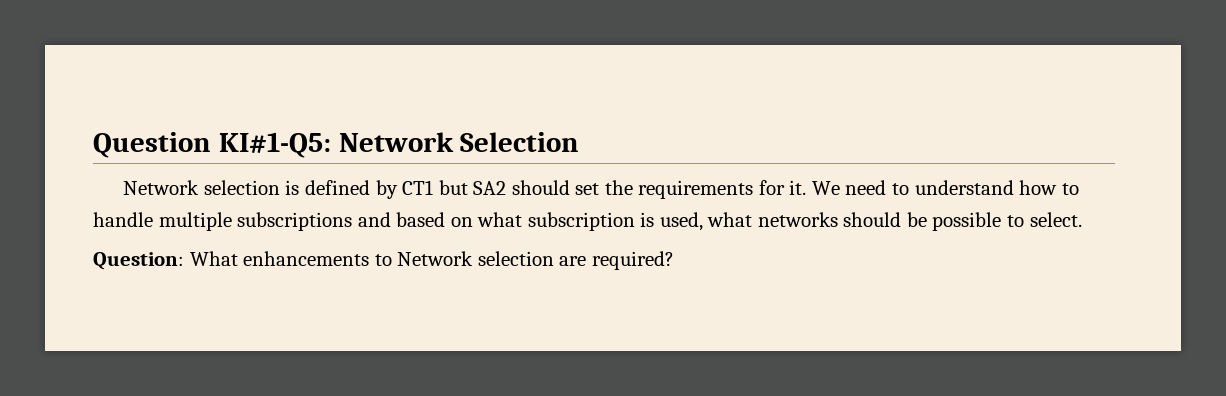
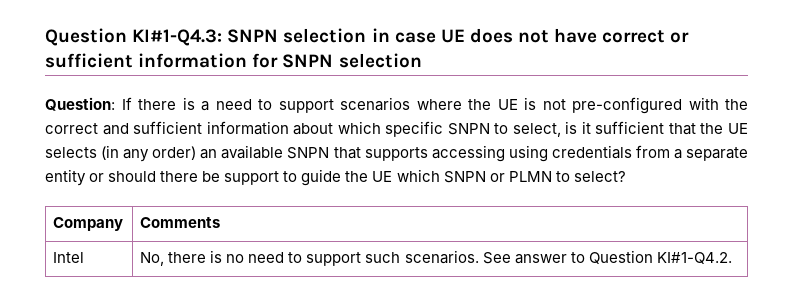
[93,132,580,158] [123,180,1079,199] [93,212,1082,231] [93,251,674,270] Question KI#1-Q5: Network Selection // Network selection is defined by CT1 but SA2 should set the requirements for it. We need to understand how to handle multiple subscriptions and based on what subscription is used, what networks should be possible to select. // Question: What enhancements to Network selection are required? -> [45,28,690,46] [45,53,422,68] [45,97,748,114] [45,121,748,137] [45,145,748,162] [45,169,626,186] [53,217,124,231] [140,217,221,228] [53,252,85,263] [140,250,732,266] Question KI#1-Q4.3: SNPN selection in case UE does not have correct or sufficient information for SNPN selection // Question: If there is a need to support scenarios where the UE is not pre-configured with the correct and sufficient information about which specific SNPN to select, is it sufficient that the UE selects (in any order) an available SNPN that supports accessing using credentials from a separate entity or should there be support to guide the UE which SNPN or PLMN to select? // Company | Comments // Intel | No, there is no need to support such scenarios. See answer to Question KI#1-Q4.2.

